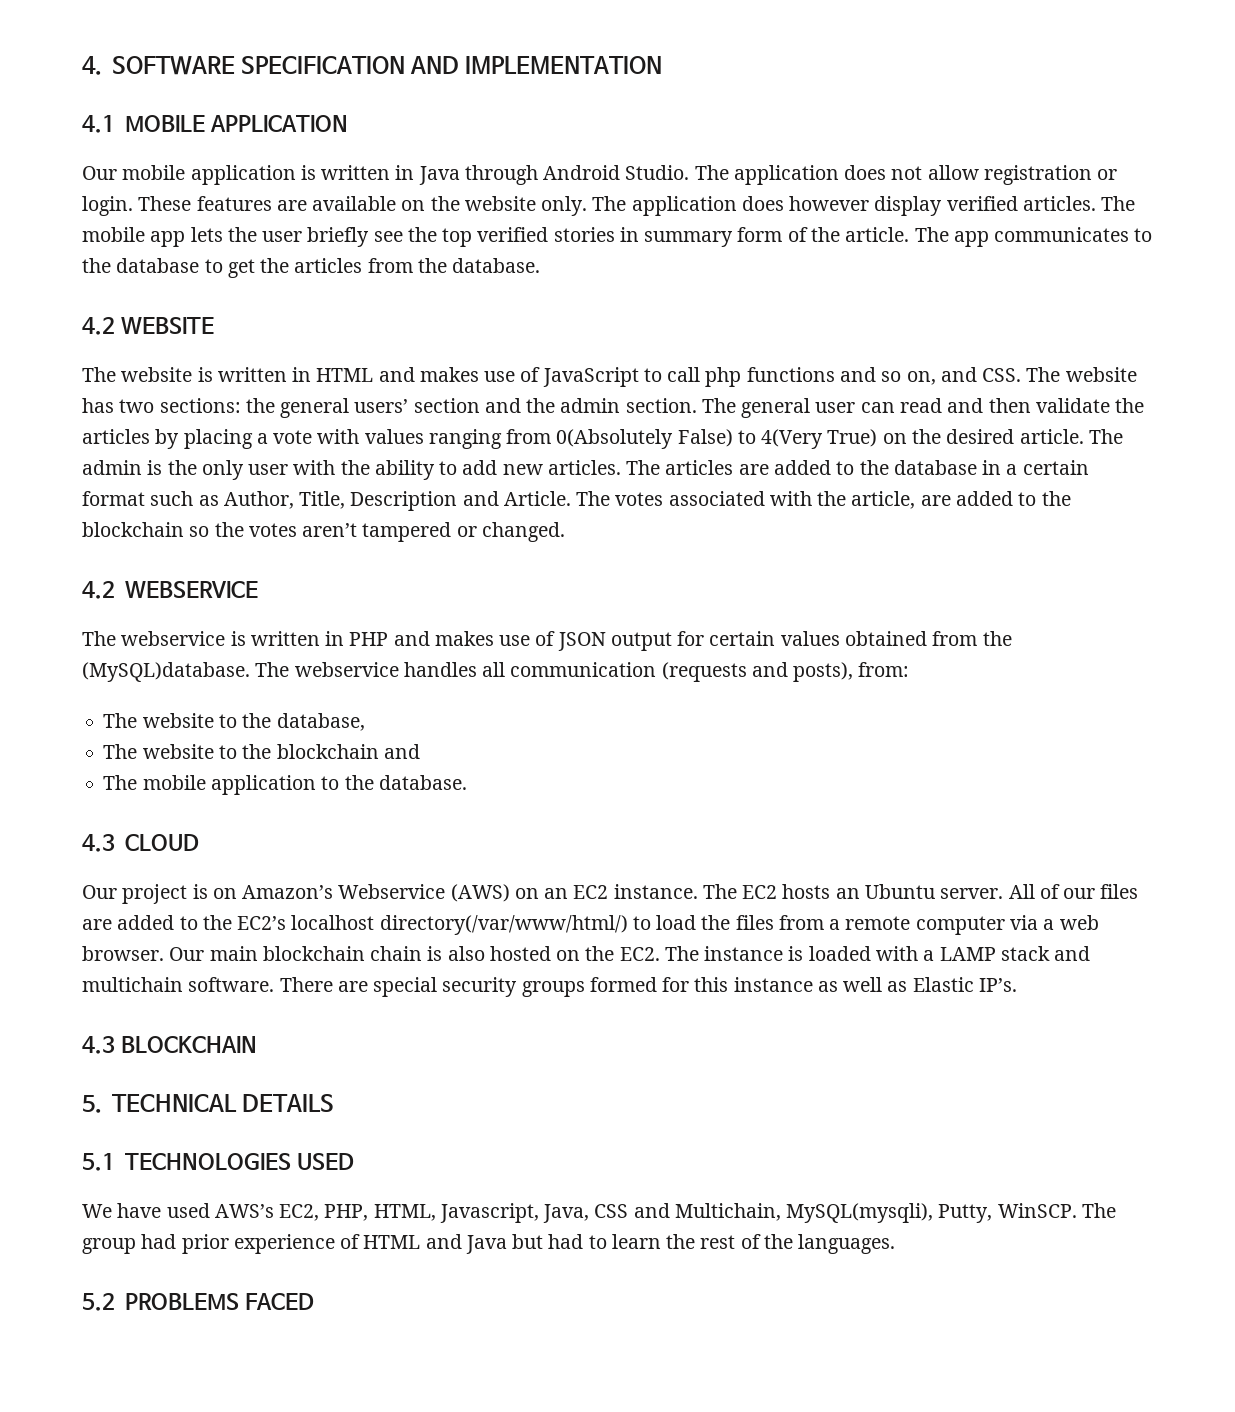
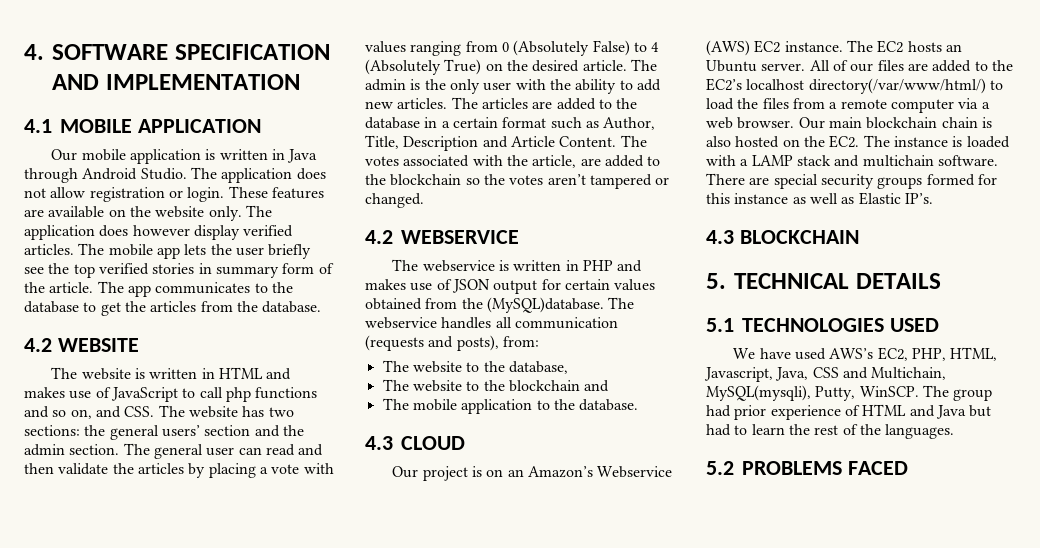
[556,429,824,449] 0(Absolutely False) to 4(Very -> [501,40,660,56] [365,59,441,75] 0 (Absolutely False) to 4 (Absolutely
[503,491,571,506] Article. -> [510,136,617,147] Article Content.
(237, 893) none -> [507,469,524,477] an
[514,888,569,899] on an -> (750, 48) none

